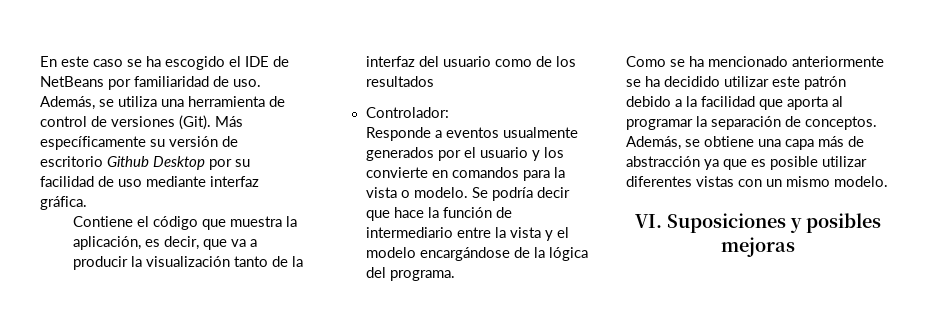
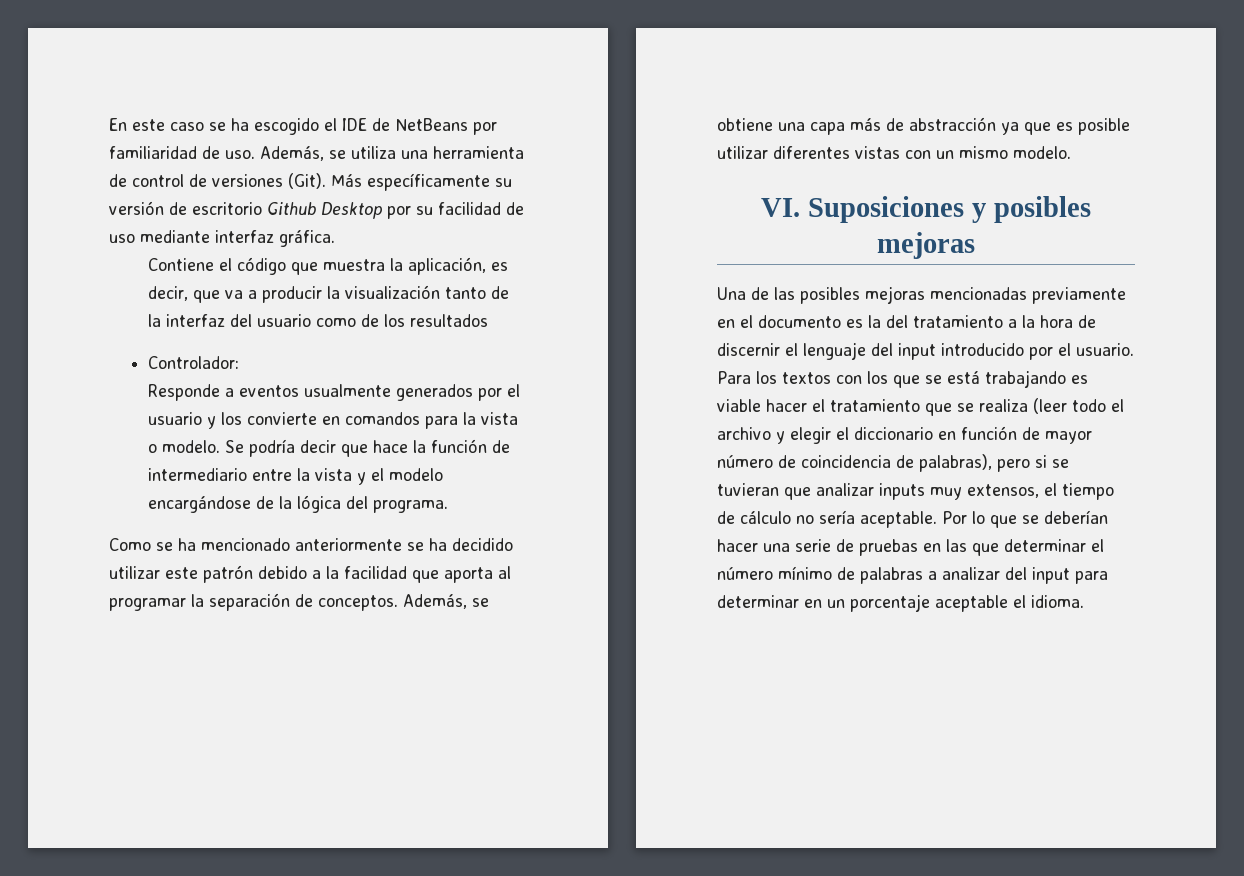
(795, 247) none -> [717,286,1126,304] [717,315,1096,328] [717,342,1134,360] [717,370,1088,388] [717,398,1124,416] [717,426,1092,444] [717,454,1069,472] [717,483,1114,500] [717,510,1108,528] [717,539,1104,556] [717,566,1108,584] [717,594,1084,612] // Una de las posibles mejoras mencionadas previamente en el documento es la del tratamiento a la hora de discernir el lenguaje del input introducido por el usuario. Para los textos con los que se está trabajando es viable hacer el tratamiento que se realiza (leer todo el archivo y elegir el diccionario en función de mayor número de coincidencia de palabras), pero si se tuvieran que analizar inputs muy extensos, el tiempo de cálculo no sería aceptable. Por lo que se deberían hacer una serie de pruebas en las que determinar el número mínimo de palabras a analizar del input para determinar en un porcentaje aceptable el idioma.

